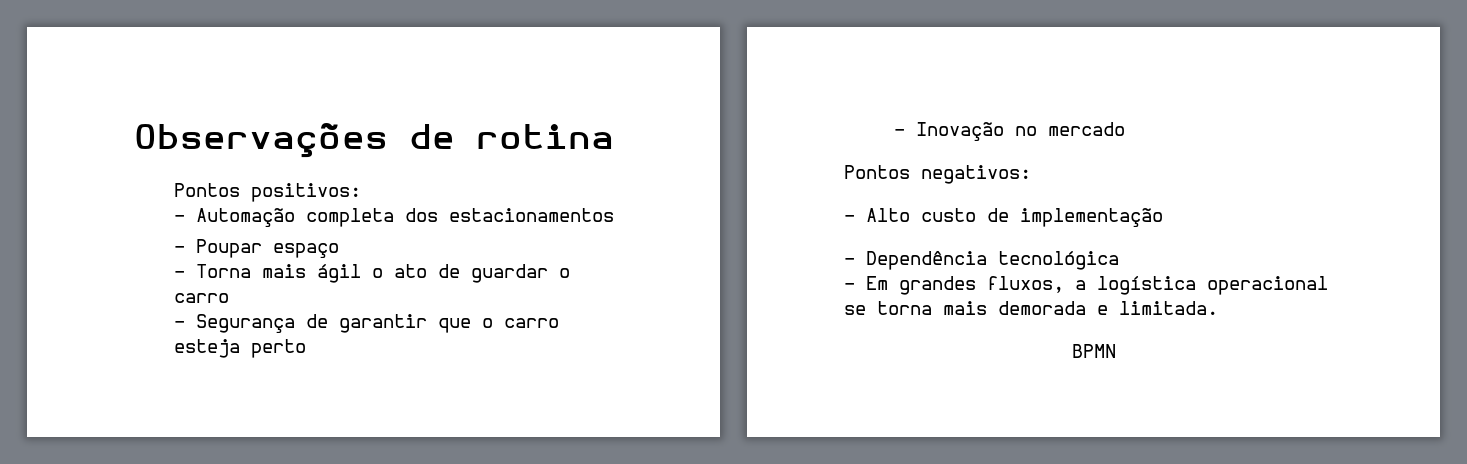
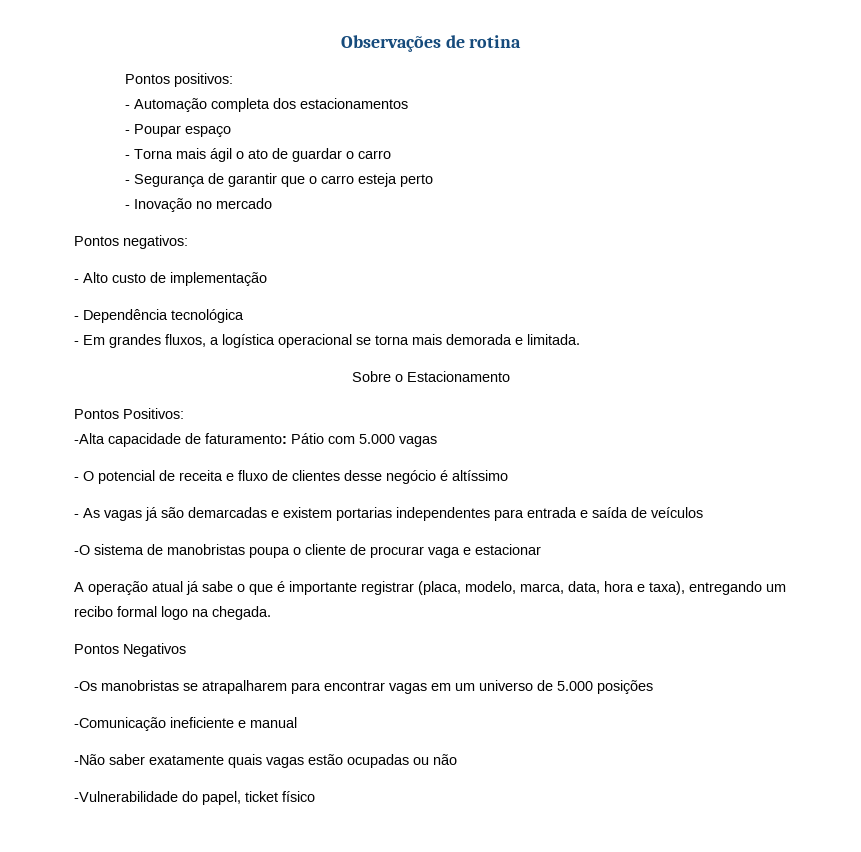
[1071,344,1116,358] BPMN -> [351,371,510,382] [74,408,184,419] [74,433,437,447] [74,470,508,484] [74,507,703,521] [74,544,541,558] [74,581,786,595] [74,606,271,620] [74,643,186,657] [74,680,653,694] [74,717,297,731] [74,754,457,768] [74,791,315,805] Sobre o Estacionamento // Pontos Positivos: // -Alta capacidade de faturamento: Pátio com 5.000 vagas // - O potencial de receita e fluxo de clientes desse negócio é altíssimo // - As vagas já são demarcadas e existem portarias independentes para entrada e saída de veículos // -O sistema de manobristas poupa o cliente de procurar vaga e estacionar // A operação atual já sabe o que é importante registrar (placa, modelo, marca, data, hora e taxa), entregando um recibo formal logo na chegada. // Pontos Negativos // -Os manobristas se atrapalharem para encontrar vagas em um universo de 5.000 posições // -Comunicação ineficiente e manual // -Não saber exatamente quais vagas estão ocupadas ou não // -Vulnerabilidade do papel, ticket físico

